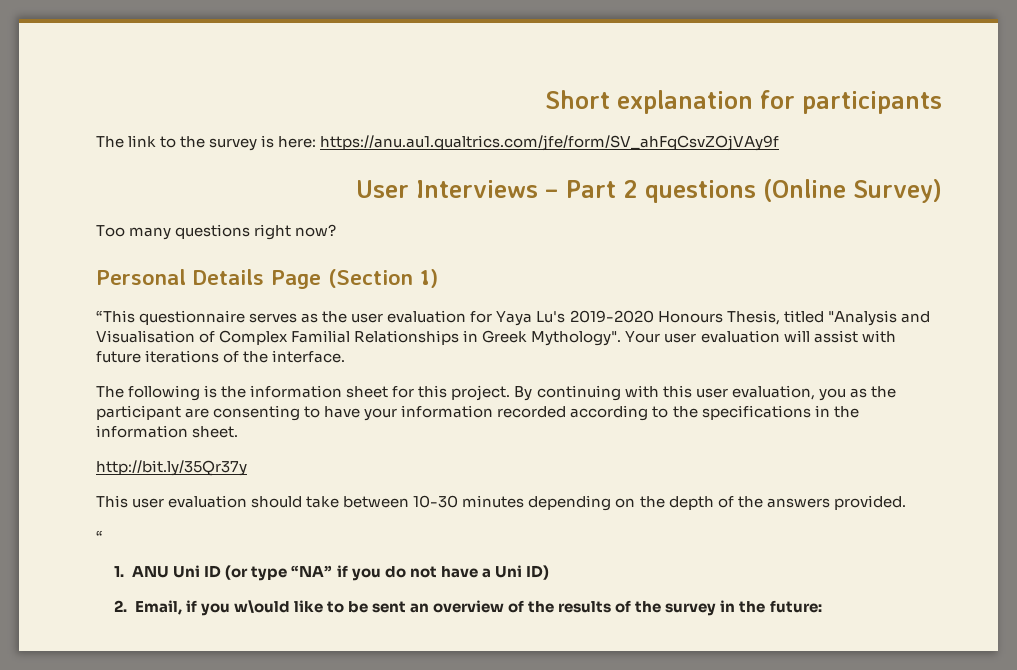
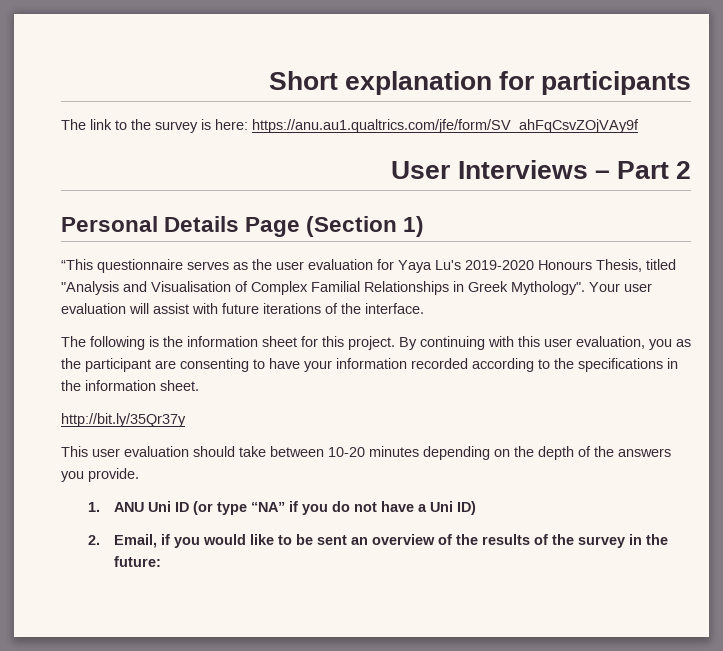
[645,179,942,203] [96,224,337,240] questions (Online Survey) // Too many questions right now? -> (691, 170) none
[413,495,459,508] 10-30 -> [328,447,365,457] 10-20
[833,495,906,510] [96,530,103,542] provided. // “ -> [61,468,139,482] you provide.
[233,600,290,613] w\ould -> [203,534,247,545] would

